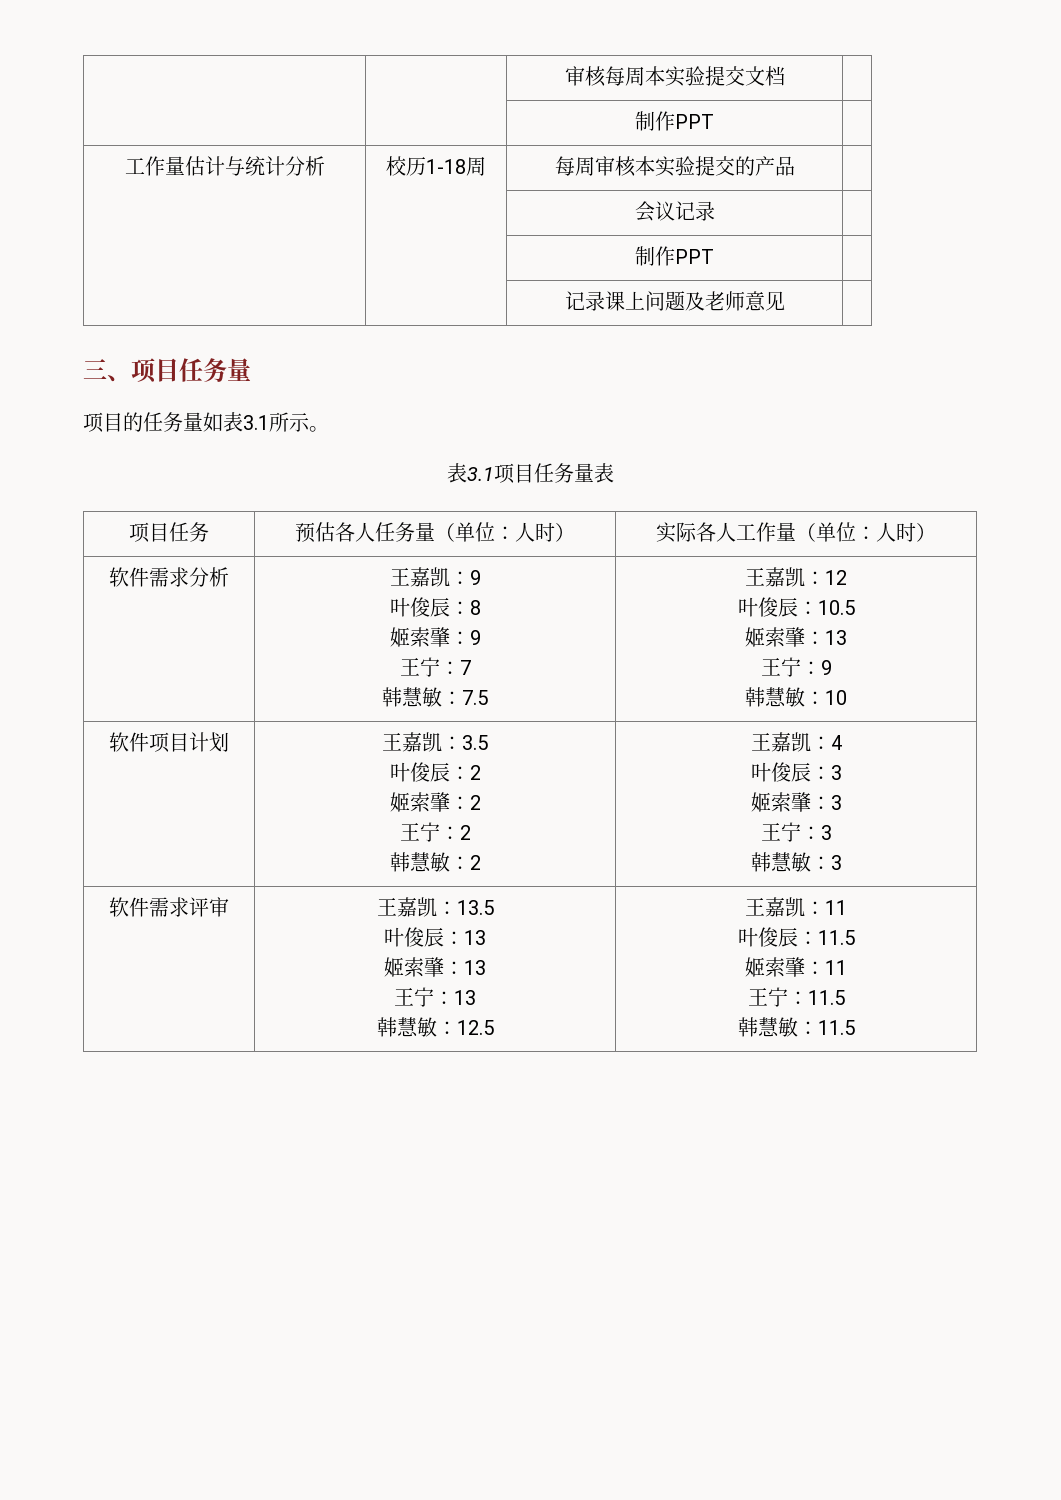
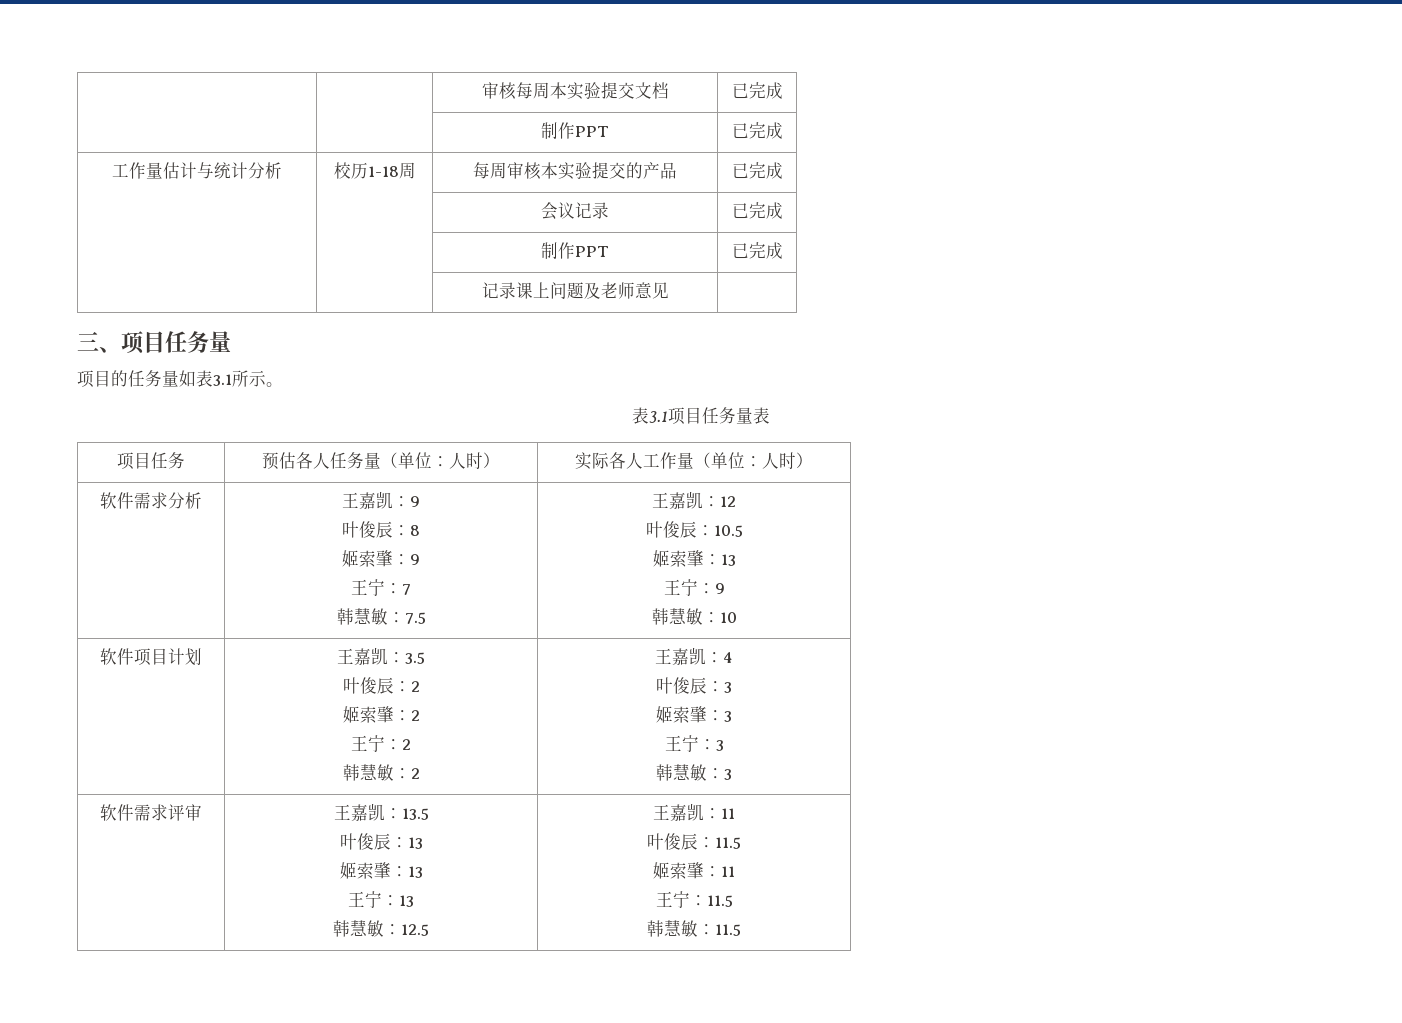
[635,111,714,131] // | | 制作PPT | -> [731,82,783,99] [541,122,609,139] [731,122,783,139] 已完成 // | | 制作PPT | 已完成
(795, 166) none -> [731,162,783,179] 已完成
[635,246,714,266] // | | 制作PPT | -> [731,202,783,219] [541,242,609,259] [731,242,783,259] 已完成 // | | 制作PPT | 已完成

